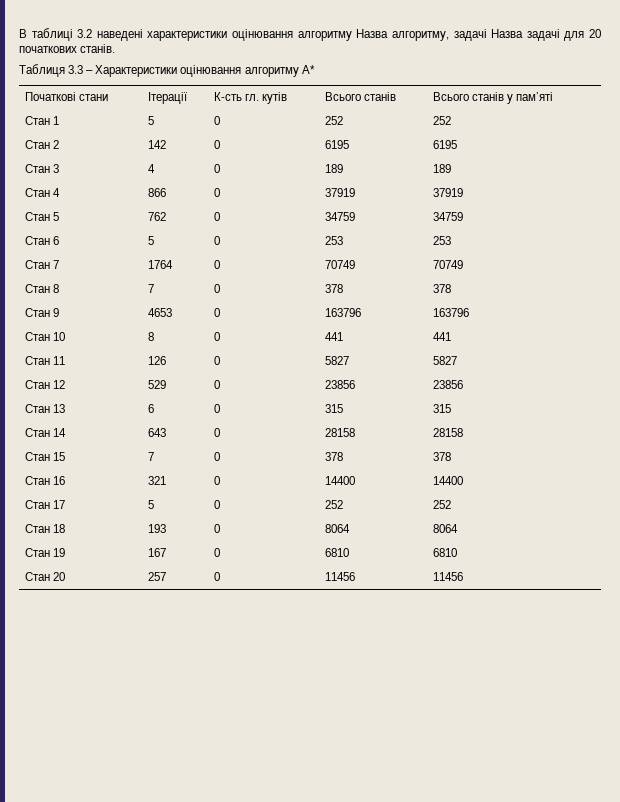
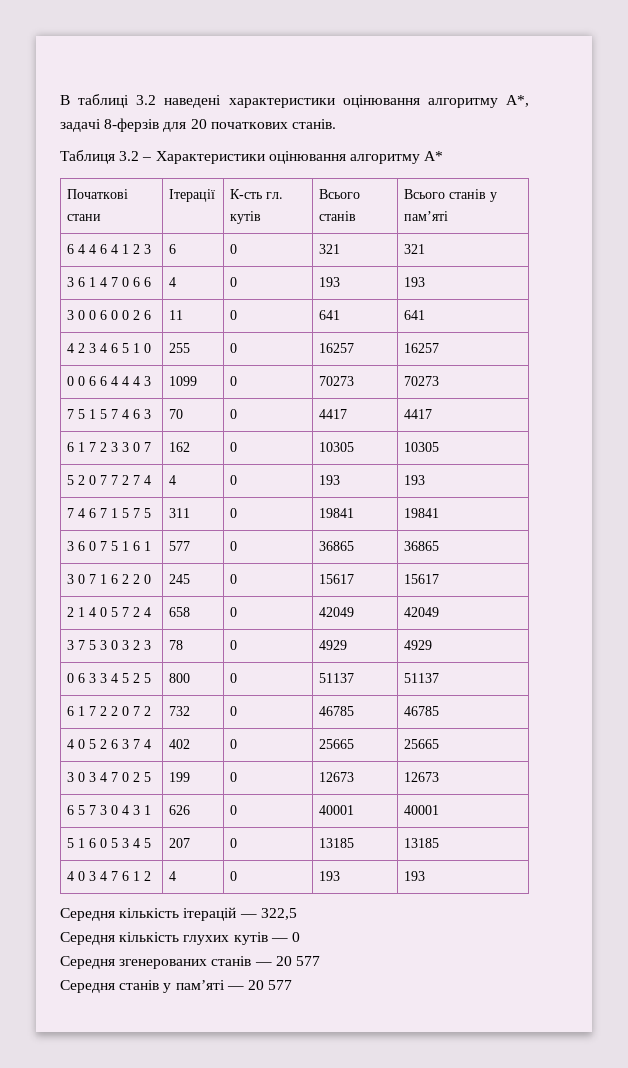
[356,29,560,41] Назва алгоритму, задачі Назва задачі -> [506,95,529,107] [60,118,160,132] A*, задачі 8-ферзів
[68,65,84,74] 3.3 -> [119,151,140,161] 3.2
[25,116,60,125] [148,116,155,125] [214,116,221,125] [325,116,344,125] [433,116,452,125] [25,140,60,149] [148,140,167,149] [214,140,221,149] [325,140,350,149] [433,140,458,149] [25,164,60,173] [148,164,156,173] [214,164,221,173] [325,164,344,173] [433,164,452,173] [25,188,61,197] [148,188,167,197] [214,188,221,197] [325,188,356,197] [433,188,464,197] [25,212,60,221] [148,212,167,221] [214,212,221,221] [325,212,356,221] [433,212,464,221] [25,236,60,245] [148,236,155,245] [214,236,221,245] [325,236,344,245] [433,236,452,245] [25,260,60,269] [148,260,174,269] [214,260,221,269] [325,260,356,269] [433,260,464,269] [25,284,60,293] [148,284,155,293] [214,284,221,293] [325,284,344,293] [433,284,452,293] [25,308,60,317] [148,308,173,317] [214,308,221,317] [325,308,362,317] [433,308,470,317] [25,332,66,341] [148,332,155,341] [214,332,221,341] [325,332,344,341] [433,332,452,341] [25,356,66,365] [148,356,167,365] [214,356,221,365] [325,356,350,365] [433,356,458,365] [25,380,66,389] [148,380,167,389] [214,380,221,389] [325,380,356,389] [433,380,464,389] [25,404,66,413] [148,404,155,413] [214,404,221,413] [325,404,344,413] [433,404,452,413] [25,428,67,437] [148,428,167,437] [214,428,221,437] [325,428,356,437] [433,428,464,437] [25,452,66,461] [148,452,155,461] [214,452,221,461] [325,452,344,461] [433,452,452,461] [25,476,66,485] [148,476,167,485] [214,476,221,485] [325,476,356,485] [433,476,464,485] [25,500,66,509] [148,500,155,509] [214,500,221,509] [325,500,344,509] [433,500,452,509] [25,524,66,533] [148,524,167,533] [214,524,221,533] [325,524,351,533] [433,524,459,533] [25,548,66,557] [148,548,167,557] [214,548,221,557] [325,548,350,557] [433,548,458,557] [25,572,66,581] [148,572,167,581] [214,572,221,581] [325,572,356,581] [433,572,464,581] Стан 1 | 5 | 0 | 252 | 252 // Стан 2 | 142 | 0 | 6195 | 6195 // Стан 3 | 4 | 0 | 189 | 189 // Стан 4 | 866 | 0 | 37919 | 37919 // Стан 5 | 762 | 0 | 34759 | 34759 // Стан 6 | 5 | 0 | 253 | 253 // Стан 7 | 1764 | 0 | 70749 | 70749 // Стан 8 | 7 | 0 | 378 | 378 // Стан 9 | 4653 | 0 | 163796 | 163796 // Стан 10 | 8 | 0 | 441 | 441 // Стан 11 | 126 | 0 | 5827 | 5827 // Стан 12 | 529 | 0 | 23856 | 23856 // Стан 13 | 6 | 0 | 315 | 315 // Стан 14 | 643 | 0 | 28158 | 28158 // Стан 15 | 7 | 0 | 378 | 378 // Стан 16 | 321 | 0 | 14400 | 14400 // Стан 17 | 5 | 0 | 252 | 252 // Стан 18 | 193 | 0 | 8064 | 8064 // Стан 19 | 167 | 0 | 6810 | 6810 // Стан 20 | 257 | 0 | 11456 | 11456 -> [66,244,151,254] [168,244,176,254] [229,244,237,254] [318,244,340,254] [403,244,425,254] [66,277,151,287] [168,277,176,287] [229,277,237,287] [318,277,340,287] [403,277,425,287] [66,310,151,320] [168,310,183,320] [229,310,237,320] [318,310,340,320] [403,310,425,320] [66,343,151,353] [168,343,190,353] [229,343,237,353] [318,343,354,353] [403,343,439,353] [66,376,151,386] [168,376,197,386] [229,376,237,386] [318,376,354,386] [403,376,439,386] [66,409,151,419] [168,409,183,419] [229,409,237,419] [318,409,347,419] [403,409,432,419] [66,442,151,452] [168,442,190,452] [229,442,237,452] [318,442,354,452] [403,442,439,452] [66,475,151,485] [168,475,176,485] [229,475,237,485] [318,475,340,485] [403,475,425,485] [66,508,151,518] [168,508,190,518] [229,508,237,518] [318,508,354,518] [403,508,439,518] [66,541,151,551] [168,541,190,551] [229,541,237,551] [318,541,354,551] [403,541,439,551] [66,574,151,584] [168,574,190,584] [229,574,237,584] [318,574,354,584] [403,574,439,584] [66,607,151,617] [168,607,190,617] [229,607,237,617] [318,607,354,617] [403,607,439,617] [66,640,151,650] [168,640,183,650] [229,640,237,650] [318,640,347,650] [403,640,432,650] [66,673,151,683] [168,673,190,683] [229,673,237,683] [318,673,354,683] [403,673,439,683] [66,706,151,716] [168,706,190,716] [229,706,237,716] [318,706,354,716] [403,706,439,716] [66,739,151,749] [168,739,190,749] [229,739,237,749] [318,739,354,749] [403,739,439,749] [66,772,151,782] [168,772,190,782] [229,772,237,782] [318,772,354,782] [403,772,439,782] [66,805,151,815] [168,805,190,815] [229,805,237,815] [318,805,354,815] [403,805,439,815] [66,838,151,848] [168,838,190,848] [229,838,237,848] [318,838,354,848] [403,838,439,848] [66,871,151,881] [168,871,176,881] [229,871,237,881] [318,871,340,881] [403,871,425,881] [60,907,297,921] [60,932,300,945] [60,956,320,969] [60,980,293,993] 6 4 4 6 4 1 2 3 | 6 | 0 | 321 | 321 // 3 6 1 4 7 0 6 6 | 4 | 0 | 193 | 193 // 3 0 0 6 0 0 2 6 | 11 | 0 | 641 | 641 // 4 2 3 4 6 5 1 0 | 255 | 0 | 16257 | 16257 // 0 0 6 6 4 4 4 3 | 1099 | 0 | 70273 | 70273 // 7 5 1 5 7 4 6 3 | 70 | 0 | 4417 | 4417 // 6 1 7 2 3 3 0 7 | 162 | 0 | 10305 | 10305 // 5 2 0 7 7 2 7 4 | 4 | 0 | 193 | 193 // 7 4 6 7 1 5 7 5 | 311 | 0 | 19841 | 19841 // 3 6 0 7 5 1 6 1 | 577 | 0 | 36865 | 36865 // 3 0 7 1 6 2 2 0 | 245 | 0 | 15617 | 15617 // 2 1 4 0 5 7 2 4 | 658 | 0 | 42049 | 42049 // 3 7 5 3 0 3 2 3 | 78 | 0 | 4929 | 4929 // 0 6 3 3 4 5 2 5 | 800 | 0 | 51137 | 51137 // 6 1 7 2 2 0 7 2 | 732 | 0 | 46785 | 46785 // 4 0 5 2 6 3 7 4 | 402 | 0 | 25665 | 25665 // 3 0 3 4 7 0 2 5 | 199 | 0 | 12673 | 12673 // 6 5 7 3 0 4 3 1 | 626 | 0 | 40001 | 40001 // 5 1 6 0 5 3 4 5 | 207 | 0 | 13185 | 13185 // 4 0 3 4 7 6 1 2 | 4 | 0 | 193 | 193 // Середня кількість ітерацій — 322,5 // Середня кількість глухих кутів — 0 // Середня згенерованих станів — 20 577 // Середня станів у пам’яті — 20 577

